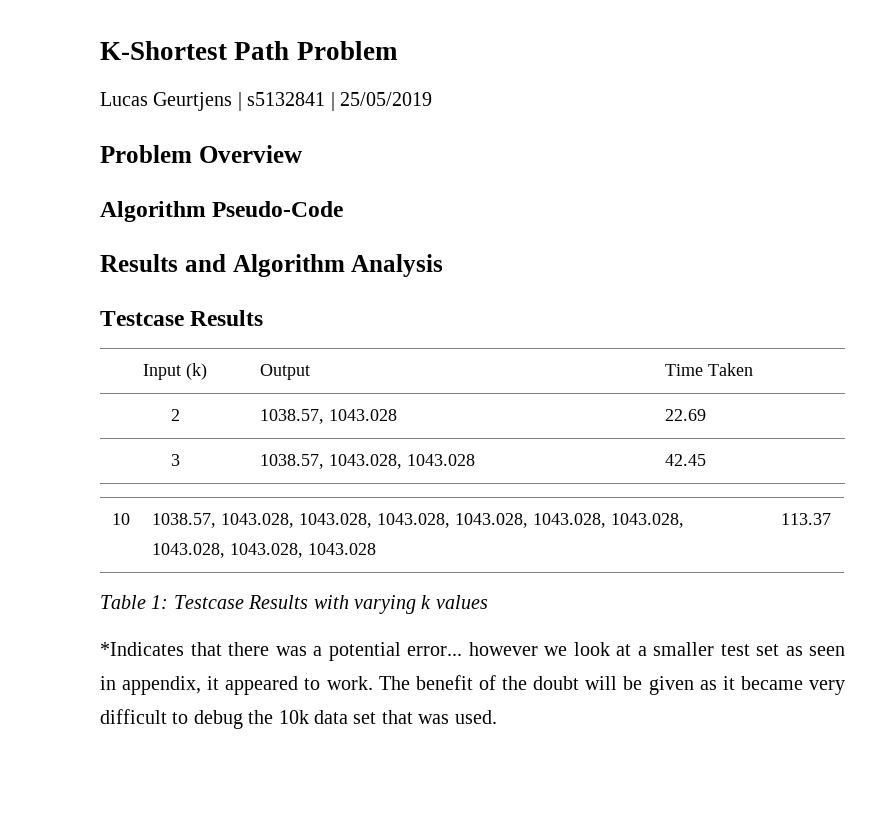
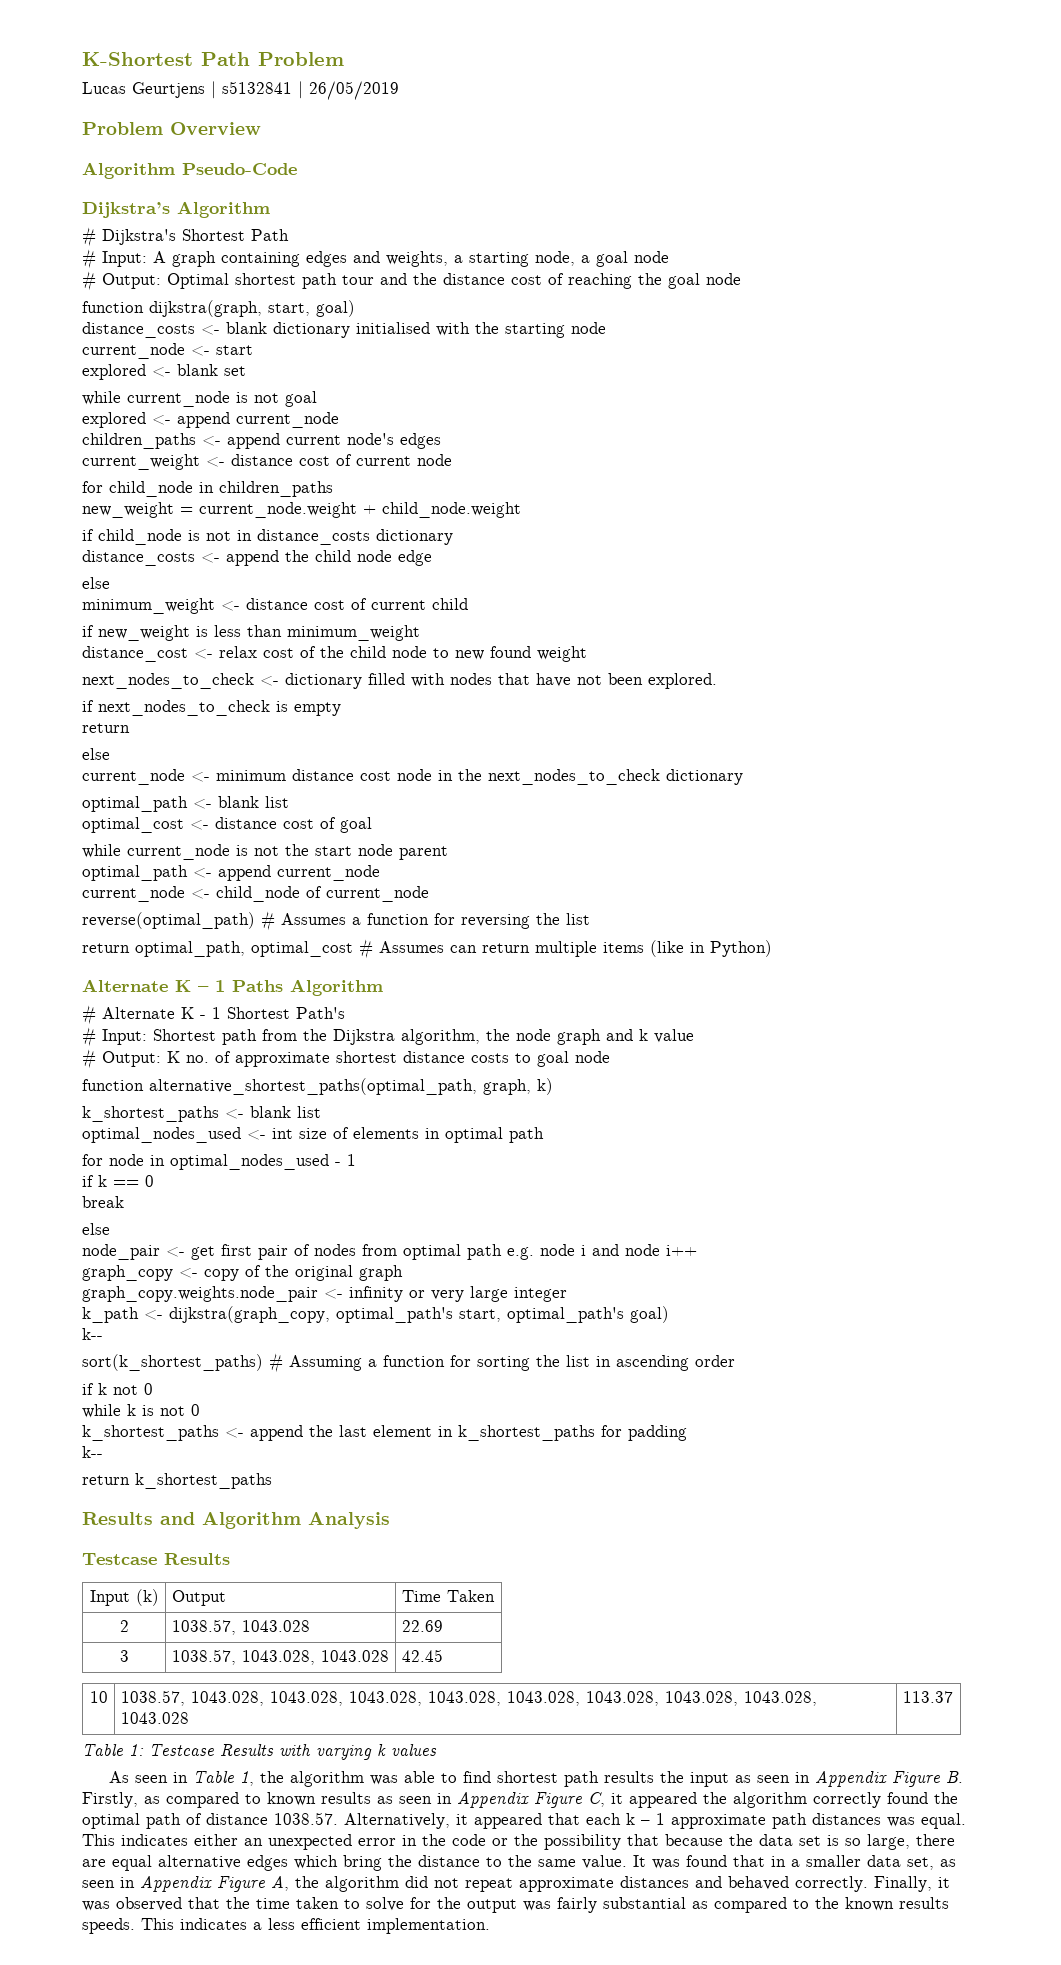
[340,92,432,106] 25/05/2019 -> [309,81,399,100] 26/05/2019
(344, 209) none -> [82,201,270,218] [82,227,289,247] [82,249,669,269] [82,271,741,291] [82,300,355,317] [82,322,606,338] [82,343,253,359] [82,364,246,380] [82,391,317,407] [82,412,339,428] [82,433,441,449] [82,454,452,470] [82,481,333,497] [82,502,521,518] [82,529,453,545] [82,550,432,566] [82,577,110,589] [82,598,468,614] [82,625,420,641] [82,646,587,662] [82,673,717,689] [82,700,341,716] [82,723,130,733] [82,748,110,760] [82,769,743,785] [82,796,289,812] [82,817,372,833] [82,844,448,860] [82,865,380,881] [82,886,429,902] [82,911,590,931] [82,939,772,959] [82,979,383,996] [82,1005,345,1025] [82,1027,694,1047] [82,1049,610,1069] [82,1078,553,1095] [82,1106,321,1122] [82,1127,544,1143] [82,1154,356,1170] [82,1175,154,1187] [82,1196,124,1208] [82,1223,110,1235] [82,1244,697,1260] [82,1265,403,1281] [82,1286,567,1302] [82,1306,669,1323] [82,1328,103,1340] [82,1353,735,1373] [82,1383,153,1395] [82,1404,200,1418] [82,1425,687,1441] [82,1446,103,1458] [82,1473,272,1489] // Dijkstra’s Algorithm // # Dijkstra's Shortest Path // # Input: A graph containing edges and weights, a starting node, a goal node // # Output: Optimal shortest path tour and the distance cost of reaching the goal node // function dijkstra(graph, start, goal) // distance_costs <- blank dictionary initialised with the starting node // current_node <- start // explored <- blank set // while current_node is not goal // explored <- append current_node // children_paths <- append current node's edges // current_weight <- distance cost of current node // for child_node in children_paths // new_weight = current_node.weight + child_node.weight // if child_node is not in distance_costs dictionary // distance_costs <- append the child node edge // else // minimum_weight <- distance cost of current child // if new_weight is less than minimum_weight // distance_cost <- relax cost of the child node to new found weight // next_nodes_to_check <- dictionary filled with nodes that have not been explored. // if next_nodes_to_check is empty // return // else // current_node <- minimum distance cost node in the next_nodes_to_check dictionary // optimal_path <- blank list // optimal_cost <- distance cost of goal // while current_node is not the start node parent // optimal_path <- append current_node // current_node <- child_node of current_node // reverse(optimal_path) # Assumes a function for reversing the list // return optimal_path, optimal_cost # Assumes can return multiple items (like in Python) // Alternate K – 1 Paths Algorithm // # Alternate K - 1 Shortest Path's // # Input: Shortest path from the Dijkstra algorithm, the node graph and k value // # Output: K no. of approximate shortest distance costs to goal node // function alternative_shortest_paths(optimal_path, graph, k) // k_shortest_paths <- blank list // optimal_nodes_used <- int size of elements in optimal path // for node in optimal_nodes_used - 1 // if k == 0 // break // else // node_pair <- get first pair of nodes from optimal path e.g. node i and node i++ // graph_copy <- copy of the original graph // graph_copy.weights.node_pair <- infinity or very large integer // k_path <- dijkstra(graph_copy, optimal_path's start, optimal_path's goal) // k-- // sort(k_shortest_paths) # Assuming a function for sorting the list in ascending order // if k not 0 // while k is not 0 // k_shortest_paths <- append the last element in k_shortest_paths for padding // k-- // return k_shortest_paths
[100,642,845,661] [100,675,846,695] [100,709,497,729] *Indicates that there was a potential error... however we look at a smaller test set as seen in appendix, it appeared to work. The benefit of the doubt will be given as it became very difficult to debug the 10k data set that was used. -> [108,1771,963,1787] [82,1792,958,1808] [82,1812,966,1829] [82,1834,955,1850] [82,1855,956,1871] [82,1876,950,1892] [82,1897,949,1913] [82,1918,490,1934] As seen in Table 1, the algorithm was able to find shortest path results the input as seen in Appendix Figure B. Firstly, as compared to known results as seen in Appendix Figure C, it appeared the algorithm correctly found the optimal path of distance 1038.57. Alternatively, it appeared that each k – 1 approximate path distances was equal. This indicates either an unexpected error in the code or the possibility that because the data set is so large, there are equal alternative edges which bring the distance to the same value. It was found that in a smaller data set, as seen in Appendix Figure A, the algorithm did not repeat approximate distances and behaved correctly. Finally, it was observed that the time taken to solve for the output was fairly substantial as compared to the known results speeds. This indicates a less efficient implementation.

